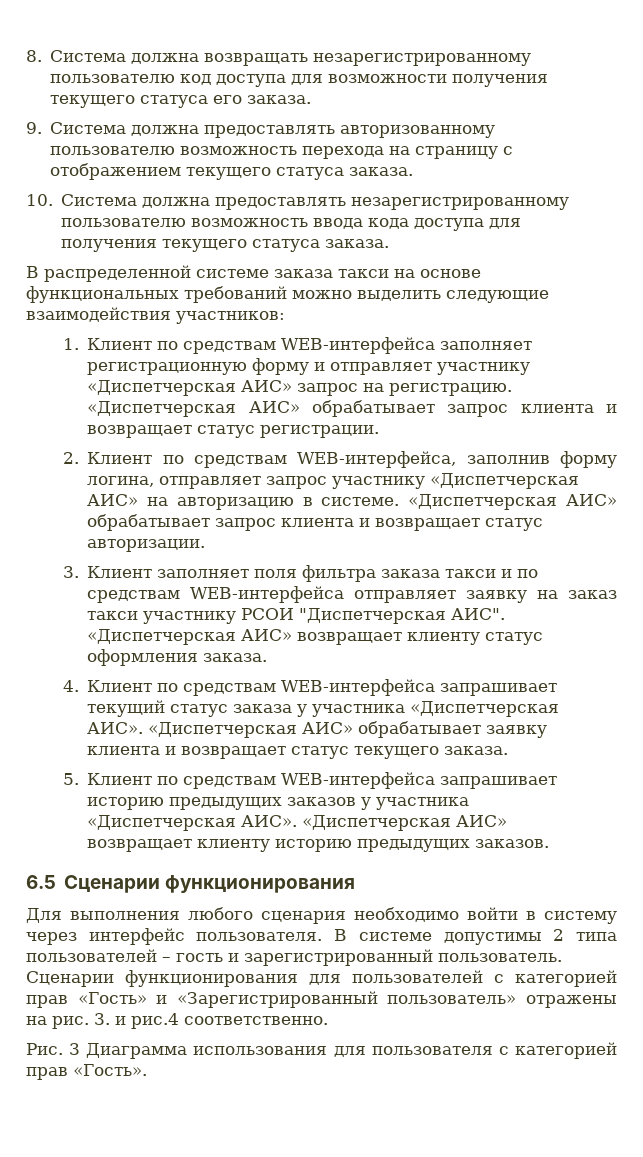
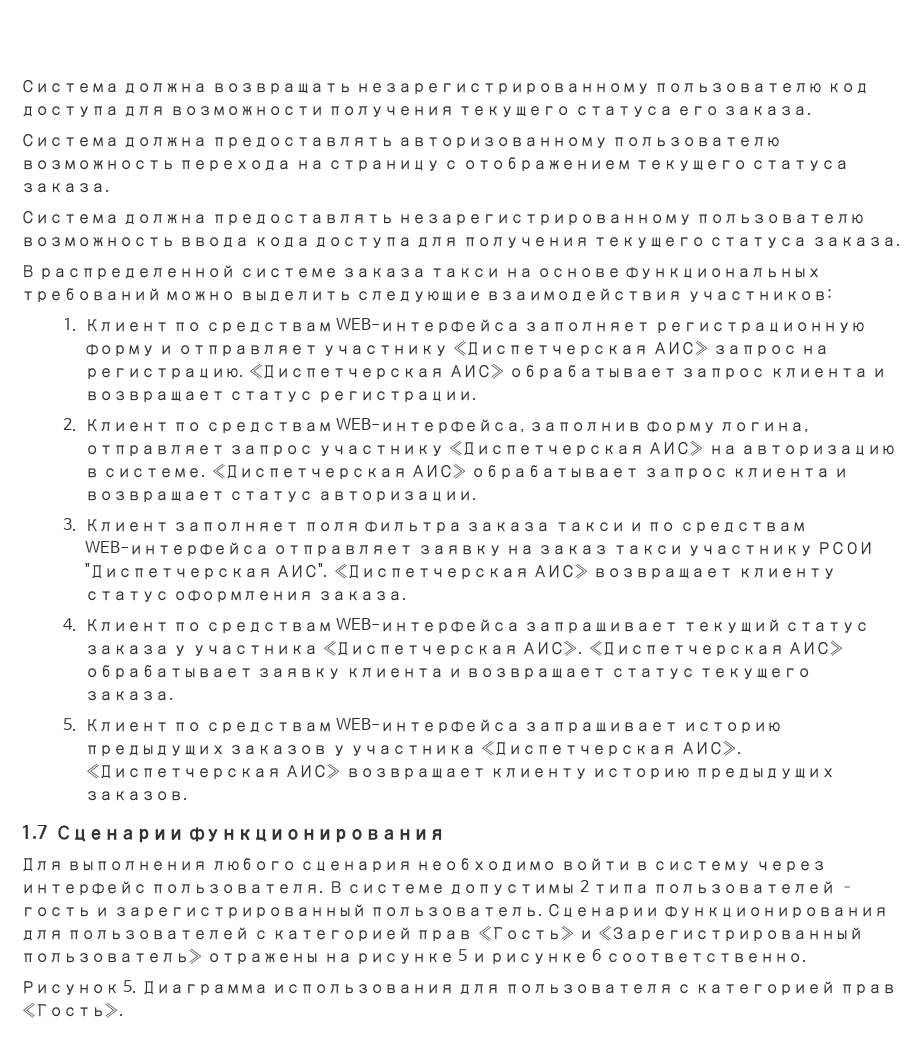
[26,50,42,62] 8. -> (21, 86) none
[26,122,42,134] 9. -> (813, 111) none
[26,194,53,206] 10. -> (110, 188) none
[26,875,56,889] 6.5 -> [21,825,48,839] 1.7
[52,1013,179,1029] рис. 3. и рис.4 -> [355,949,602,965] рисунке 5 и рисунке 6
[26,1043,81,1055] Рис. 3 -> [21,980,138,995] Рисунок 5.

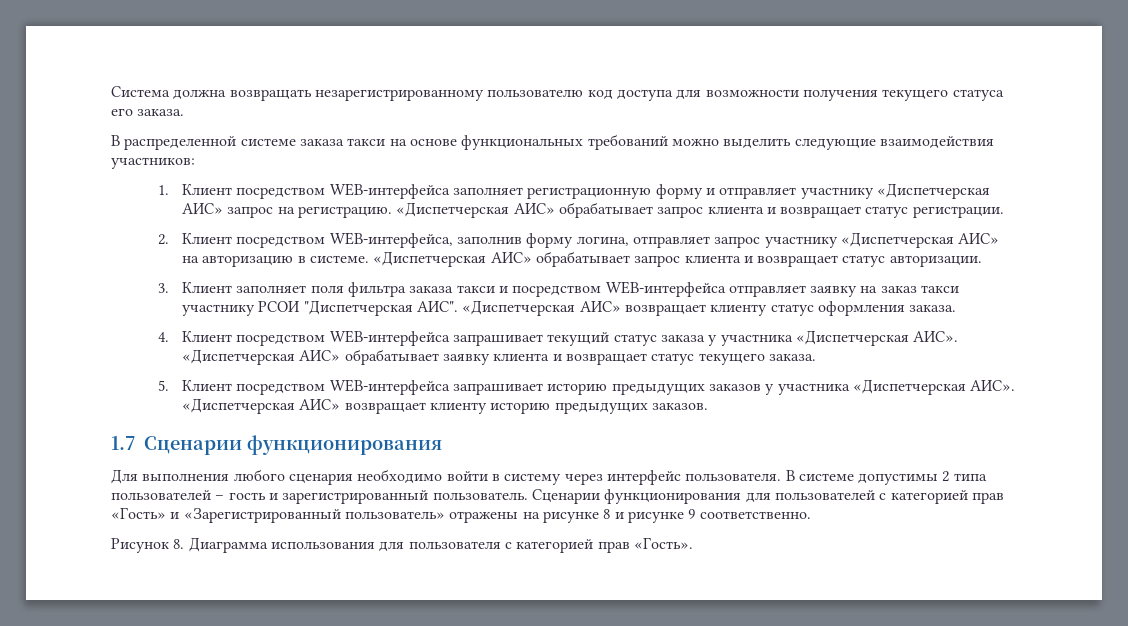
[21,133,781,149] [21,157,850,172] [21,183,110,193] [21,210,865,226] [21,237,901,248] // Система должна предоставлять авторизованному пользователю возможность перехода на страницу с отображением текущего статуса заказа. // Система должна предоставлять незарегистрированному пользователю возможность ввода кода доступа для получения текущего статуса заказа. -> (185, 112) none
[173,322,332,334] по средствам -> [236,187,326,199] посредством
[173,422,332,434] по средствам -> [236,236,326,248] посредством
[647,522,806,534] по средствам -> [512,285,602,297] посредством
[173,622,332,634] по средствам -> [236,334,326,346] посредством
[173,722,332,734] по средствам -> [236,383,326,395] посредством
[458,949,468,961] 5 -> [603,509,611,519] 8
[592,949,602,961] 6 -> [688,509,696,519] 9
[123,980,138,993] 5. -> [173,539,185,549] 8.

